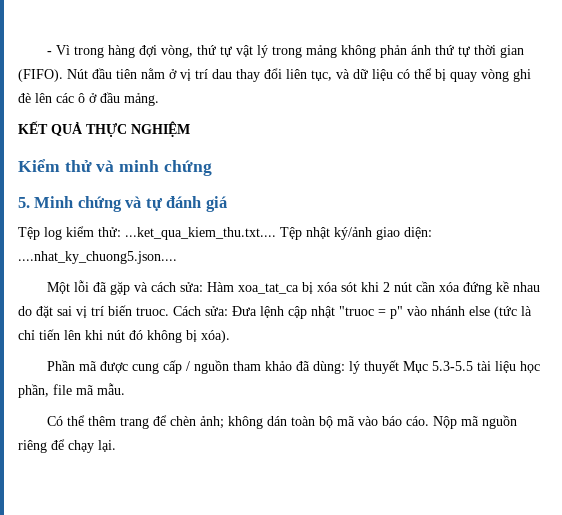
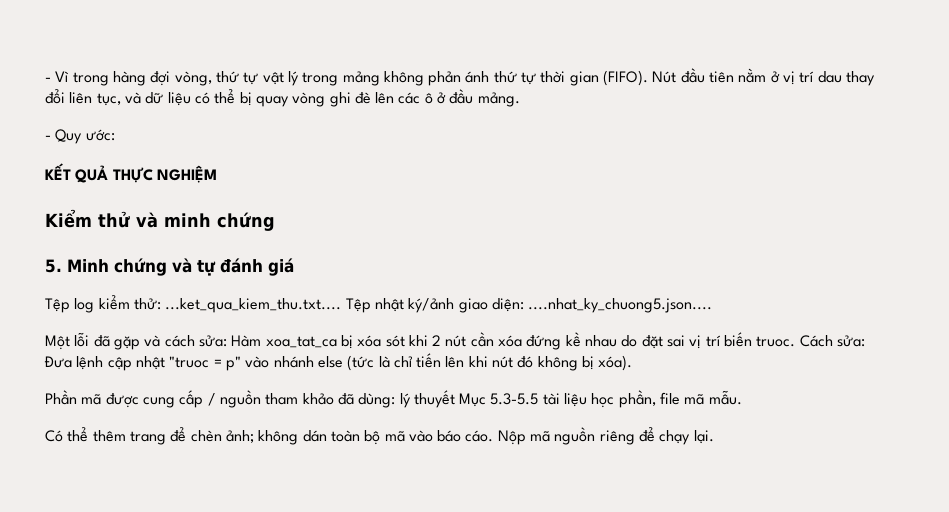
(159, 99) none -> [45,129,115,144] // - Quy ước:

